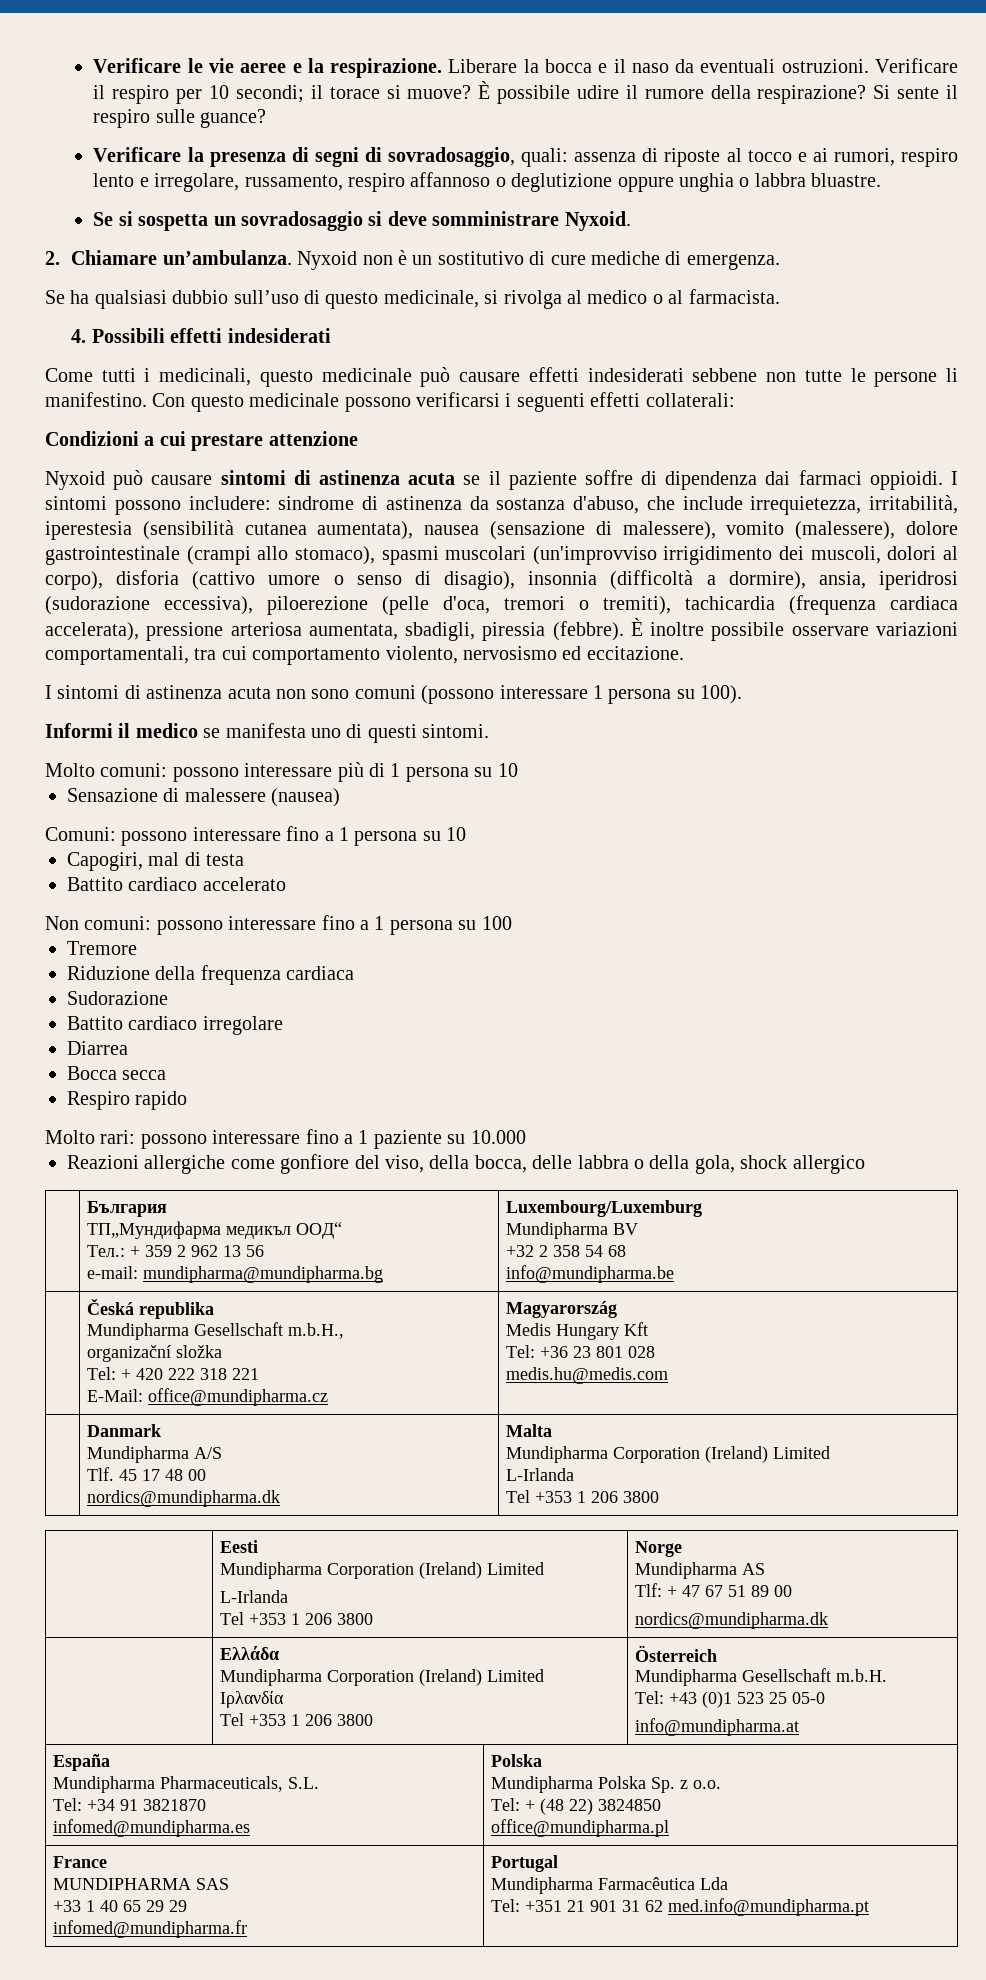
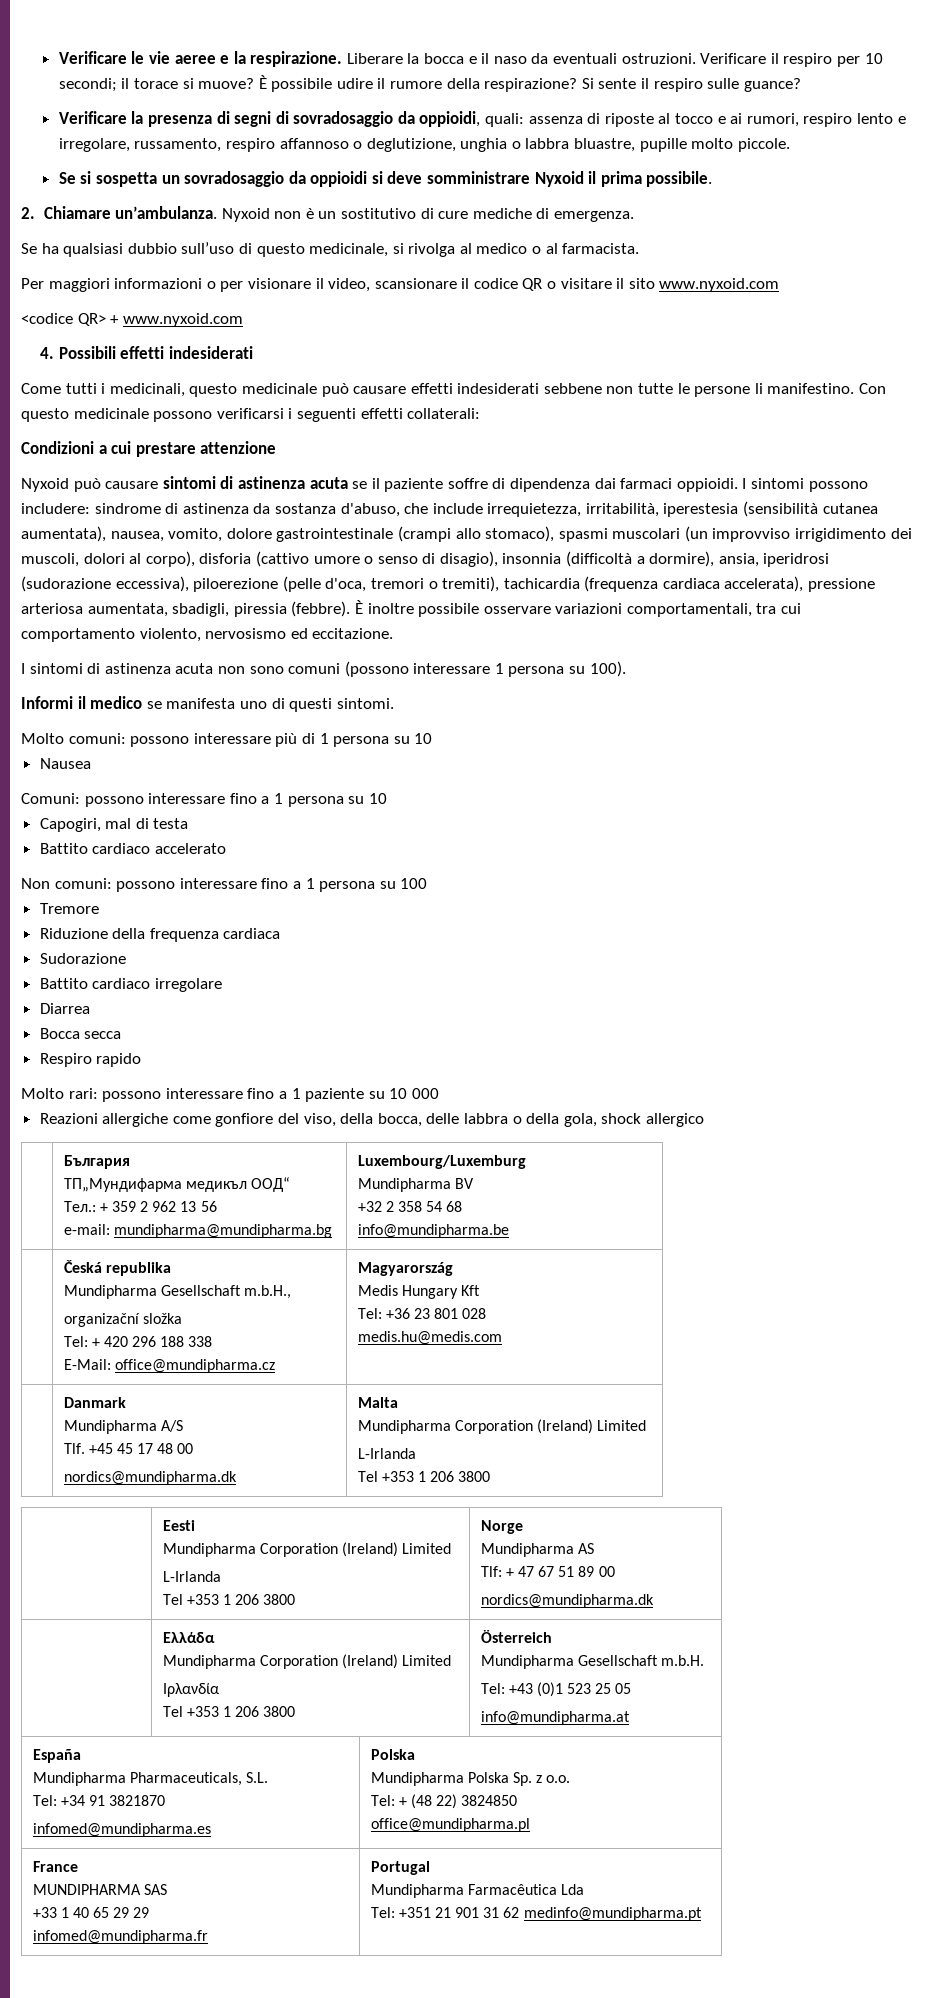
[388,147,516,167] sovradosaggio, -> [293,111,481,127] sovradosaggio da oppioidi,
[511,173,674,192] deglutizione oppure -> [366,138,456,152] deglutizione,
[811,173,882,187] bluastre. -> [574,138,790,152] bluastre, pupille molto piccole.
(364, 221) none -> [288,171,368,187] da oppioidi
[564,211,631,231] Nyxoid. -> [534,171,713,187] Nyxoid il prima possibile.
(780, 296) none -> [21,278,780,292] [21,313,243,327] // Per maggiori informazioni o per visionare il video, scansionare il codice QR o visitare il sito www.nyxoid.com // <codice QR> + www.nyxoid.com
[424,521,896,540] nausea (sensazione di malessere), vomito (malessere), -> [110,528,223,542] nausea, vomito,
[532,546,657,565] (un'improvviso -> [684,526,791,542] (un improvviso
[67,788,341,807] Sensazione di malessere (nausea) -> [39,758,91,769] Nausea
[470,1130,526,1144] 10.000 -> [389,1088,439,1099] 10 000
[168,1368,260,1380] 222 318 221 -> [132,1336,213,1347] 296 188 338
(115, 1474) none -> [88,1443,113,1454] +45
[792,1692,826,1704] 05-0 -> [615,1683,632,1694] 05
[668,1898,870,1916] med.info@mundipharma.pt -> [523,1907,702,1921] medinfo@mundipharma.pt

